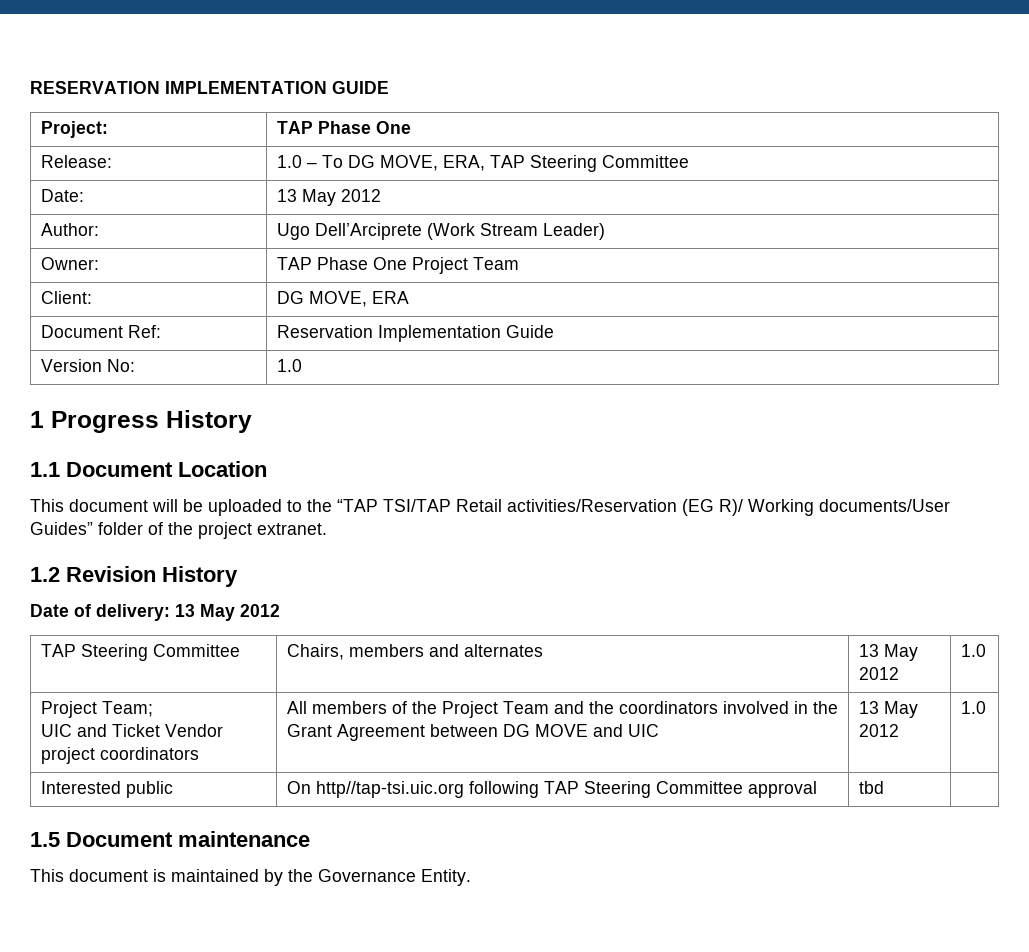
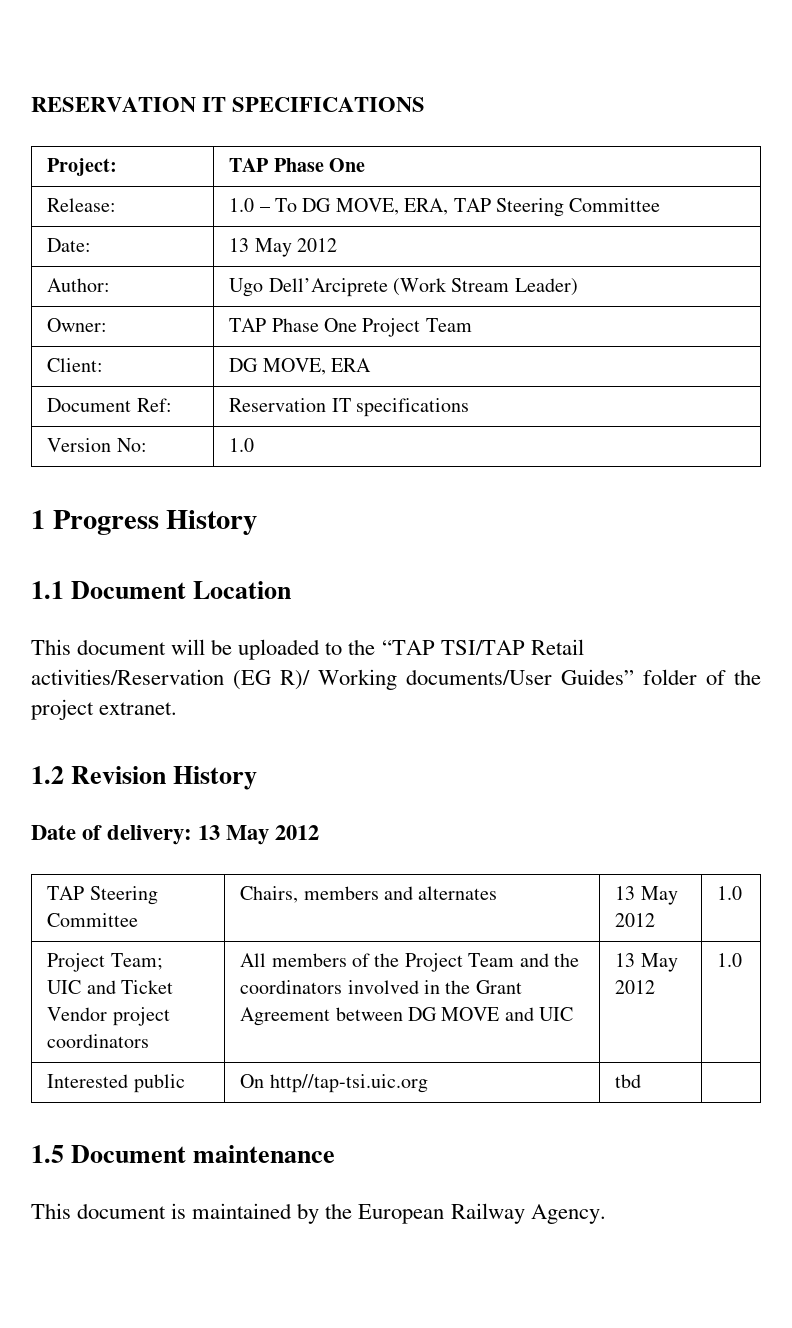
[165,81,389,94] IMPLEMENTATION GUIDE -> [202,97,426,112] IT SPECIFICATIONS
[377,325,554,342] Implementation Guide -> [331,398,469,417] IT specifications
[468,781,817,798] following TAP Steering Committee approval -> (428, 1083) none
[318,869,471,886] Governance Entity. -> [358,1203,606,1224] European Railway Agency.

